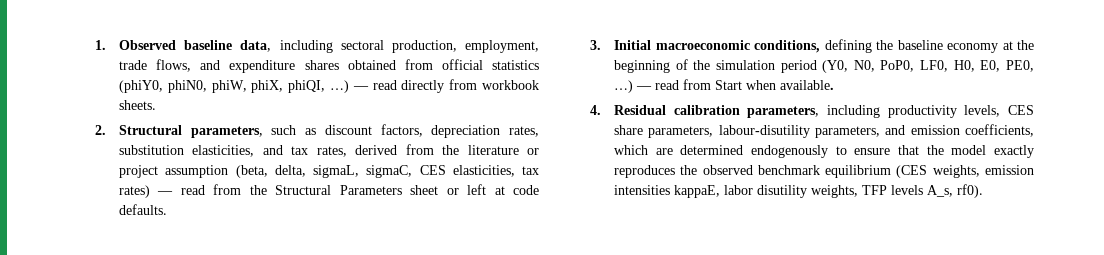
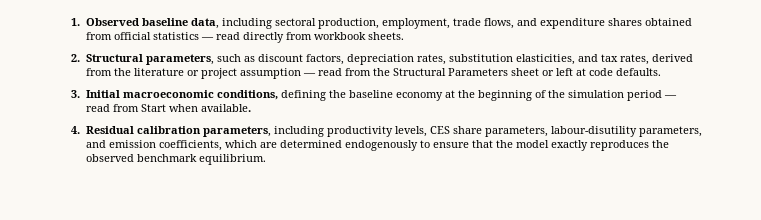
[119,80,350,93] (phiY0, phiN0, phiW, phiX, phiQI, …) -> (199, 36) none
[235,165,539,178] [119,185,151,198] (beta, delta, sigmaL, sigmaC, CES elasticities, tax rates) -> (301, 73) none
[822,60,1034,73] [614,80,634,93] (Y0, N0, PoP0, LF0, H0, E0, PE0, …) -> (662, 95) none
[825,165,1034,178] [614,184,984,198] equilibrium (CES weights, emission intensities kappaE, labor disutility weights, TFP levels A_s, rf0). -> [198,154,266,165] equilibrium.

